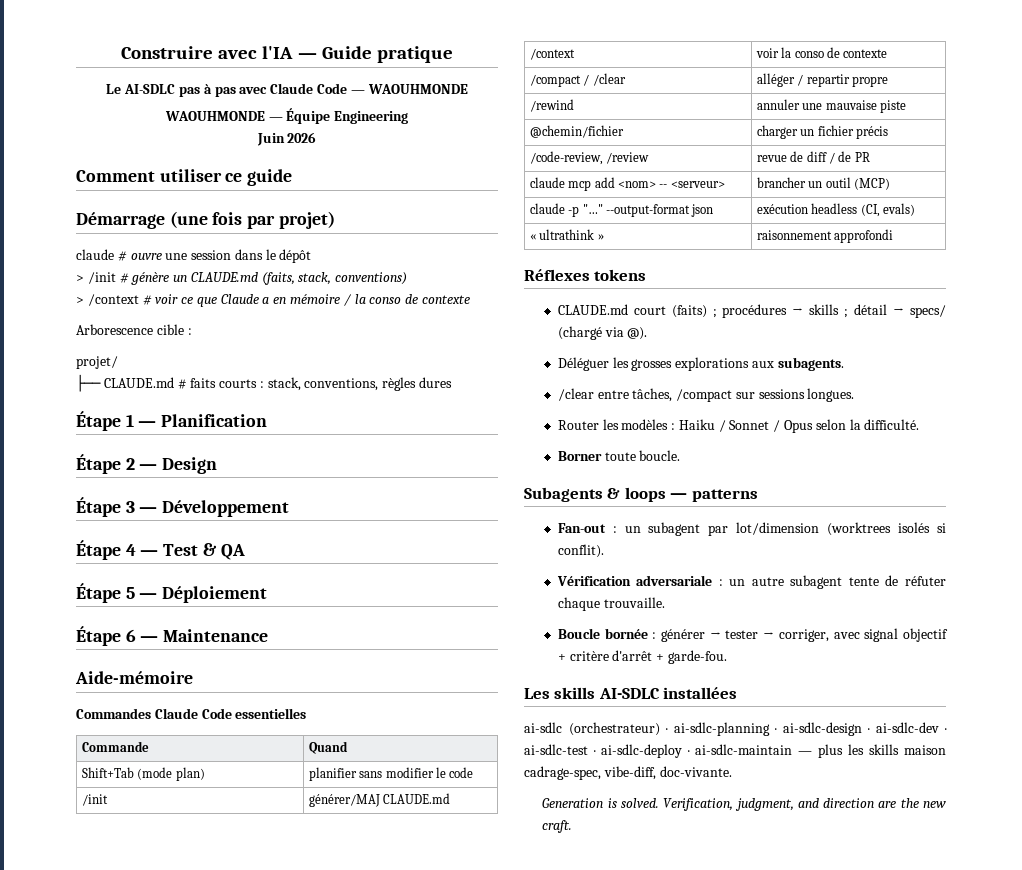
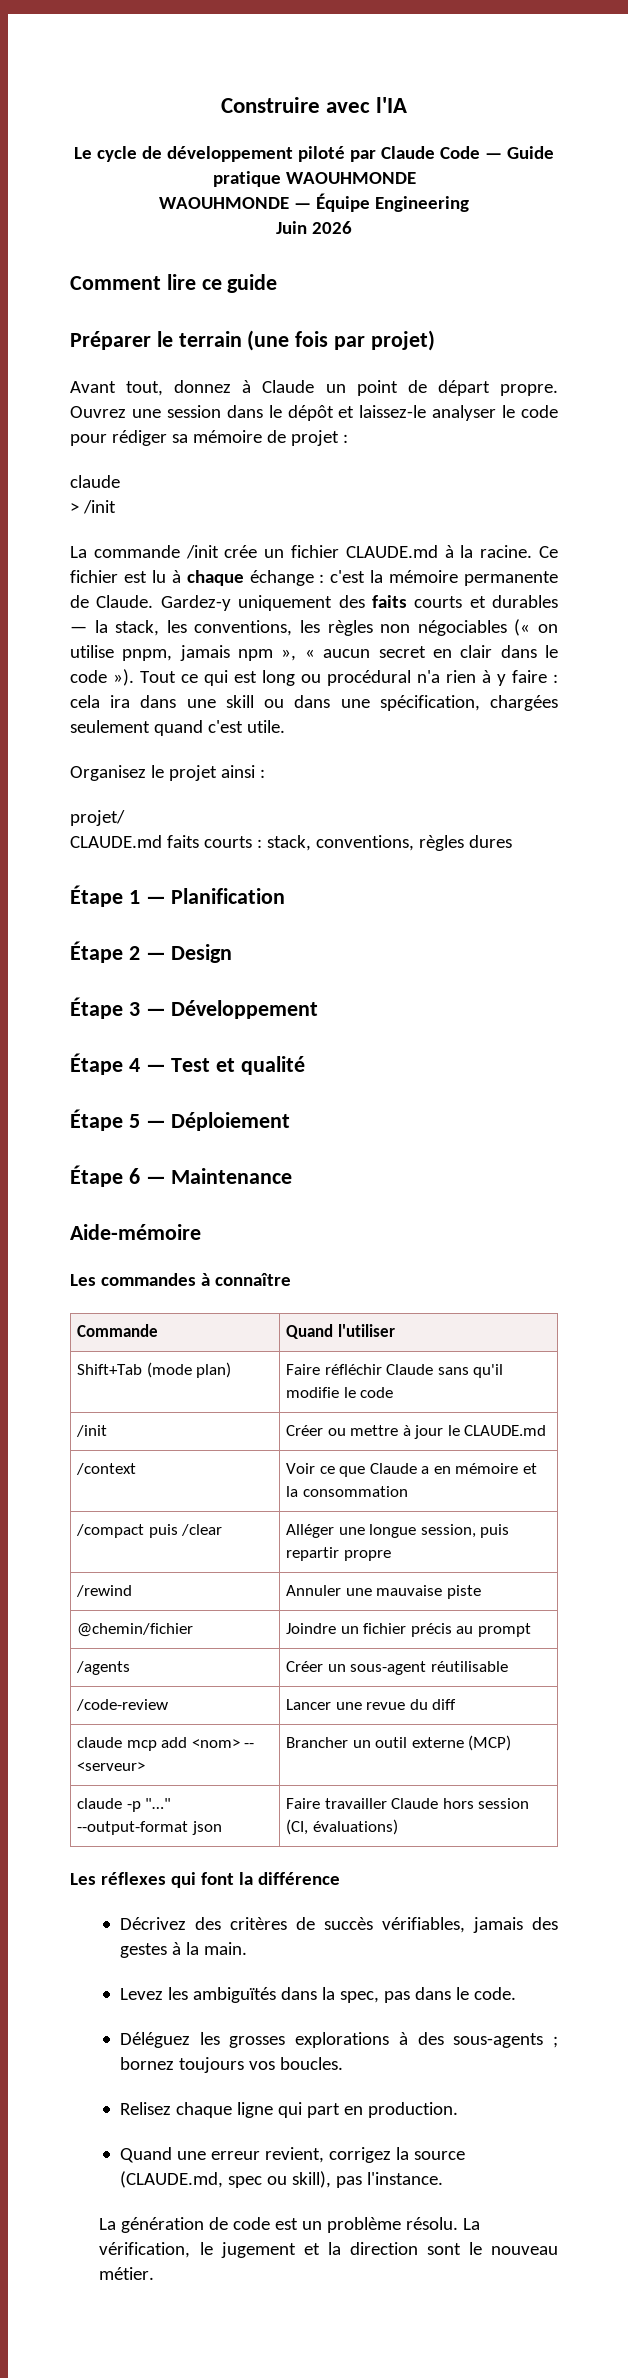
[297,46,453,63] [106,83,365,97] — Guide pratique // Le AI-SDLC pas à pas avec Claude Code — -> [74,146,554,162] [212,171,281,187] // Le cycle de développement piloté par Claude Code — Guide pratique
[159,169,222,182] utiliser -> [166,274,196,290] lire
[76,212,165,229] Démarrage -> [70,331,242,350] Préparer le terrain
[76,249,162,261] claude # ouvre -> [70,380,558,396] [70,406,126,418] Avant tout, donnez à Claude un point de départ propre. Ouvrez
[76,272,408,285] [76,294,470,307] [76,324,184,335] // > /init # génère un CLAUDE.md (faits, stack, conventions) // > /context # voir ce que Claude a en mémoire / la conso de contexte // Arborescence cible -> [338,405,558,421] [70,430,348,446] [70,475,120,488] [70,500,116,514] [70,545,558,559] [70,570,558,586] [70,595,558,611] [70,619,559,636] [70,645,559,661] [70,669,558,686] [70,695,558,711] [70,720,285,736] [70,765,255,781] et laissez-le analyser le code pour rédiger sa mémoire de projet : // claude // > /init // La commande /init crée un fichier CLAUDE.md à la racine. Ce fichier est lu à chaque échange : c'est la mémoire permanente de Claude. Gardez-y uniquement des faits courts et durables — la stack, les conventions, les règles non négociables (« on utilise pnpm, jamais npm », « aucun secret en clair dans le code »). Tout ce qui est long ou procédural n'a rien à y faire : cela ira dans une skill ou dans une spécification, chargées seulement quand c'est utile. // Organisez le projet ainsi
[76,374,187,392] ├── CLAUDE.md # -> [70,835,162,848] CLAUDE.md
[202,543,245,560] & QA -> [216,1056,306,1075] et qualité
[76,708,307,719] Commandes Claude Code essentielles -> [70,1273,291,1286] Les commandes à connaître
(348, 747) none -> [337,1324,395,1337] l'utiliser
[308,767,474,781] [81,794,108,806] [308,793,451,807] [529,48,575,60] [755,47,888,58] [529,74,590,87] planifier sans modifier le code // /init | générer/MAJ CLAUDE.md // /context | voir la conso de contexte // /compact / -> [286,1364,504,1378] [286,1387,394,1398] [76,1425,108,1437] [286,1425,547,1439] [76,1463,137,1475] [286,1463,537,1477] [286,1486,408,1497] [76,1524,178,1538] Faire réfléchir Claude sans qu'il modifie le code // /init | Créer ou mettre à jour le CLAUDE.md // /context | Voir ce que Claude a en mémoire et la consommation // /compact puis
[756,73,804,87] alléger / -> [286,1524,510,1538] Alléger une longue session, puis
[756,99,800,110] annuler -> [286,1585,342,1596] Annuler
[756,125,798,139] charger -> [286,1623,337,1634] Joindre
[529,151,650,165] [756,151,870,164] // /code-review, /review | revue de diff / de PR -> [456,1623,531,1637] [76,1661,131,1675] [286,1661,508,1675] [76,1699,169,1711] [286,1699,457,1710] au prompt // /agents | Créer un sous-agent réutilisable // /code-review | Lancer une revue du diff
[756,177,806,188] brancher -> [286,1737,349,1748] Brancher
(851, 182) none -> [411,1737,464,1748] externe
[756,203,915,217] [529,229,604,240] [756,229,894,243] [524,269,647,281] [557,304,946,318] [557,326,648,340] [557,357,844,371] [557,388,855,402] [557,419,920,433] [557,450,681,461] [524,487,758,502] [557,522,946,536] [557,544,604,558] [556,575,946,589] [557,597,665,611] [557,628,949,642] [557,650,727,664] [524,687,738,699] [524,722,947,736] [524,744,946,758] [524,766,732,780] [542,798,946,811] [542,820,573,833] exécution headless (CI, evals) // « ultrathink » | raisonnement approfondi // Réflexes tokens // CLAUDE.md court (faits) ; procédures → skills ; détail → specs/ (chargé via @). // Déléguer les grosses explorations aux subagents. // /clear entre tâches, /compact sur sessions longues. // Router les modèles : Haiku / Sonnet / Opus selon la difficulté. // Borner toute boucle. // Subagents & loops — patterns // Fan-out : un subagent par lot/dimension (worktrees isolés si conflit). // Vérification adversariale : un autre subagent tente de réfuter chaque trouvaille. // Boucle bornée : générer → tester → corriger, avec signal objectif + critère d'arrêt + garde-fou. // Les skills AI-SDLC installées // ai-sdlc (orchestrateur) · ai-sdlc-planning · ai-sdlc-design · ai-sdlc-dev · ai-sdlc-test · ai-sdlc-deploy · ai-sdlc-maintain — plus les skills maison cadrage-spec, vibe-diff, doc-vivante. // Generation is solved. Verification, judgment, and direction are the new craft. -> [286,1798,530,1809] [286,1819,398,1835] [70,1872,340,1888] [119,1917,558,1933] [119,1942,247,1958] [119,1987,516,2003] [119,2032,558,2048] [119,2057,343,2073] [119,2102,458,2118] [119,2147,465,2163] [119,2171,443,2188] [99,2217,481,2233] [99,2242,558,2258] [99,2267,155,2280] Faire travailler Claude hors session (CI, évaluations) // Les réflexes qui font la différence // Décrivez des critères de succès vérifiables, jamais des gestes à la main. // Levez les ambiguïtés dans la spec, pas dans le code. // Déléguez les grosses explorations à des sous-agents ; bornez toujours vos boucles. // Relisez chaque ligne qui part en production. // Quand une erreur revient, corrigez la source (CLAUDE.md, spec ou skill), pas l'instance. // La génération de code est un problème résolu. La vérification, le jugement et la direction sont le nouveau métier.

